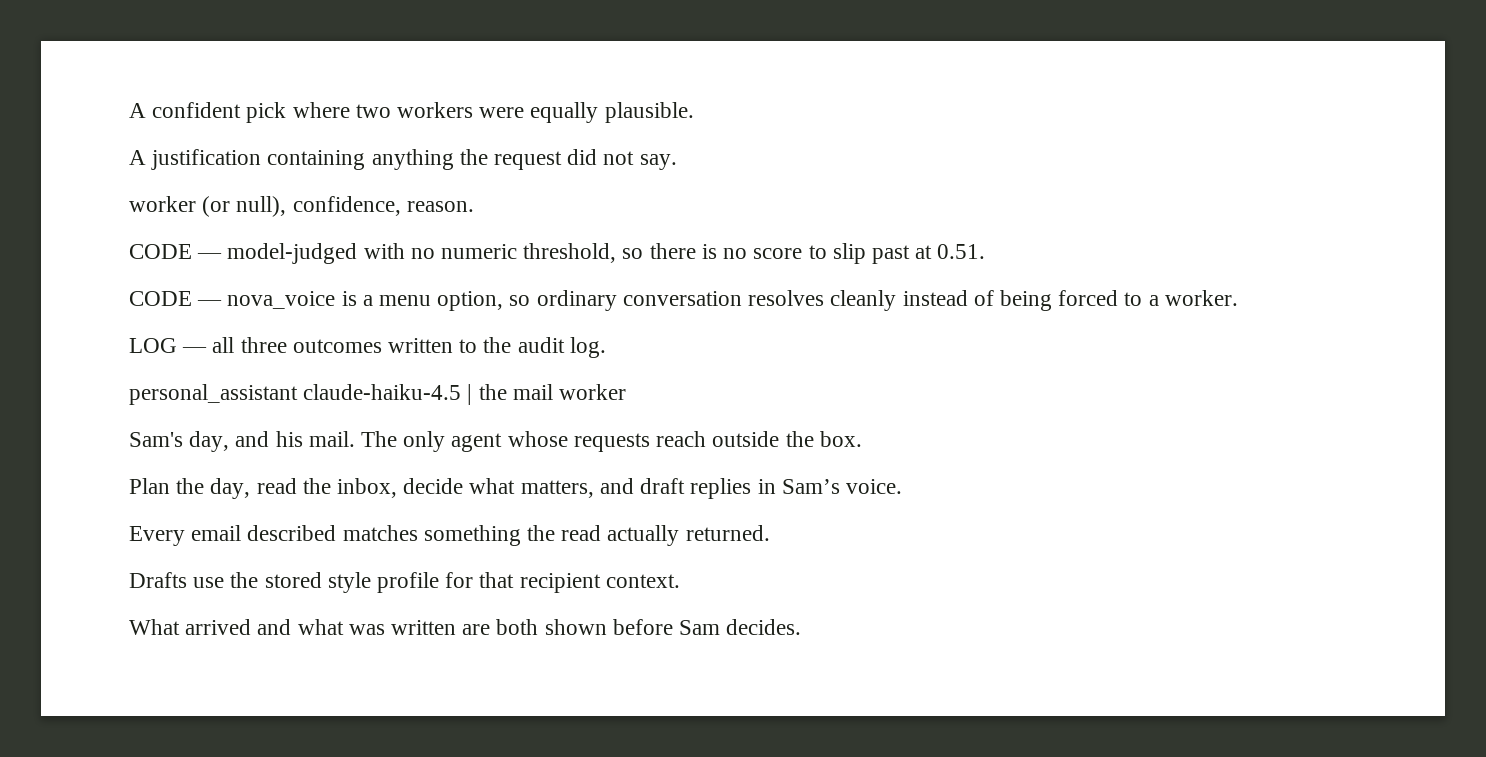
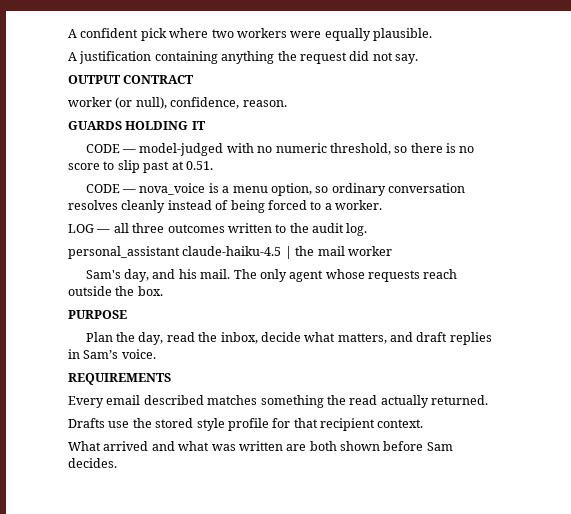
(677, 162) none -> [68,75,195,84] // OUTPUT CONTRACT
(474, 206) none -> [68,121,206,130] // GUARDS HOLDING IT
(862, 439) none -> [68,310,127,319] // PURPOSE
(902, 486) none -> [68,373,171,385] // REQUIREMENTS

